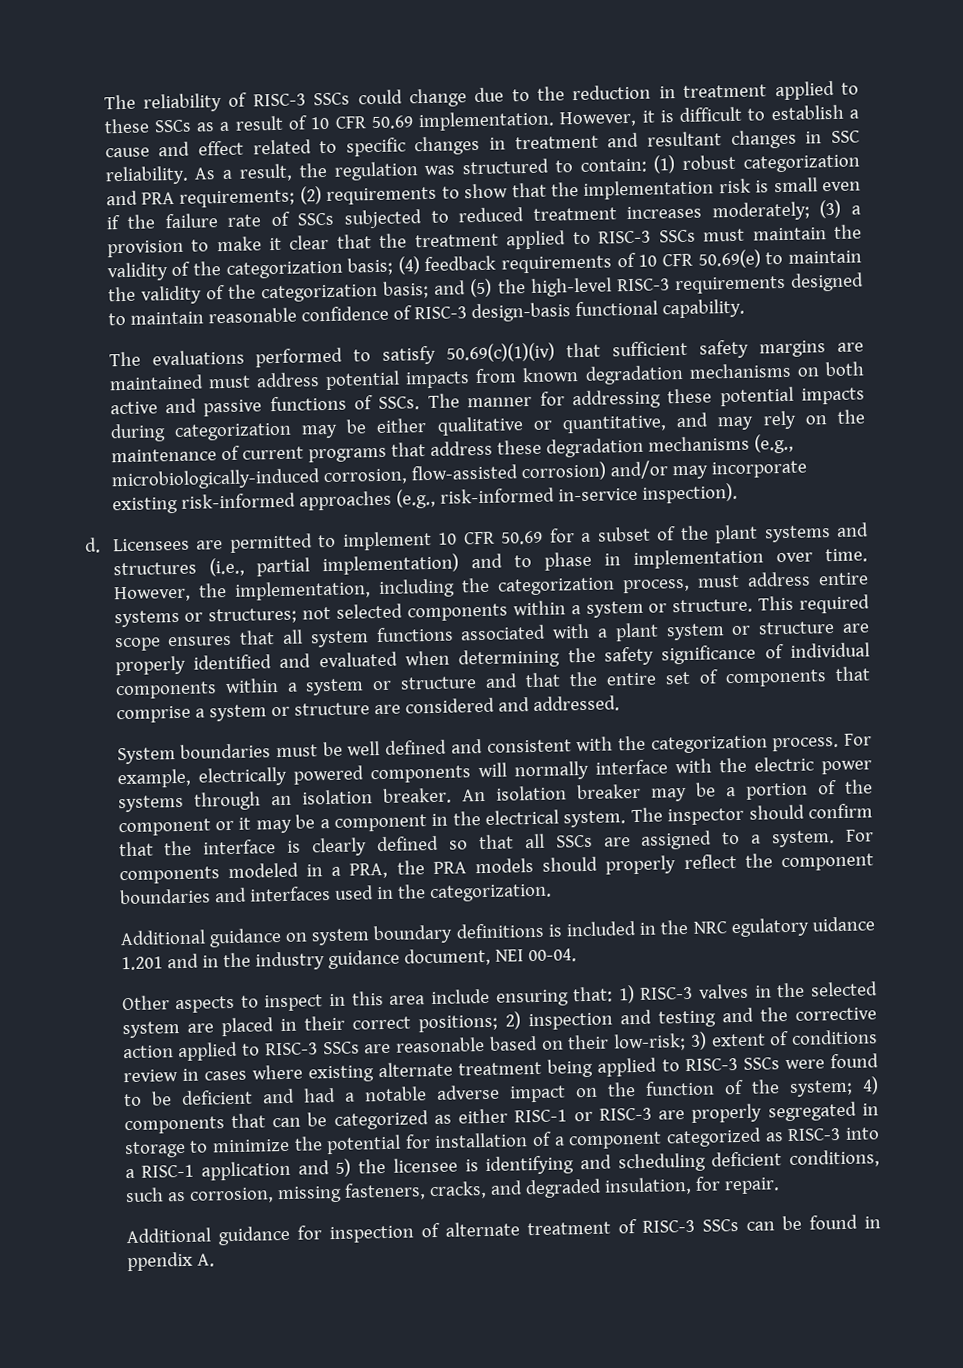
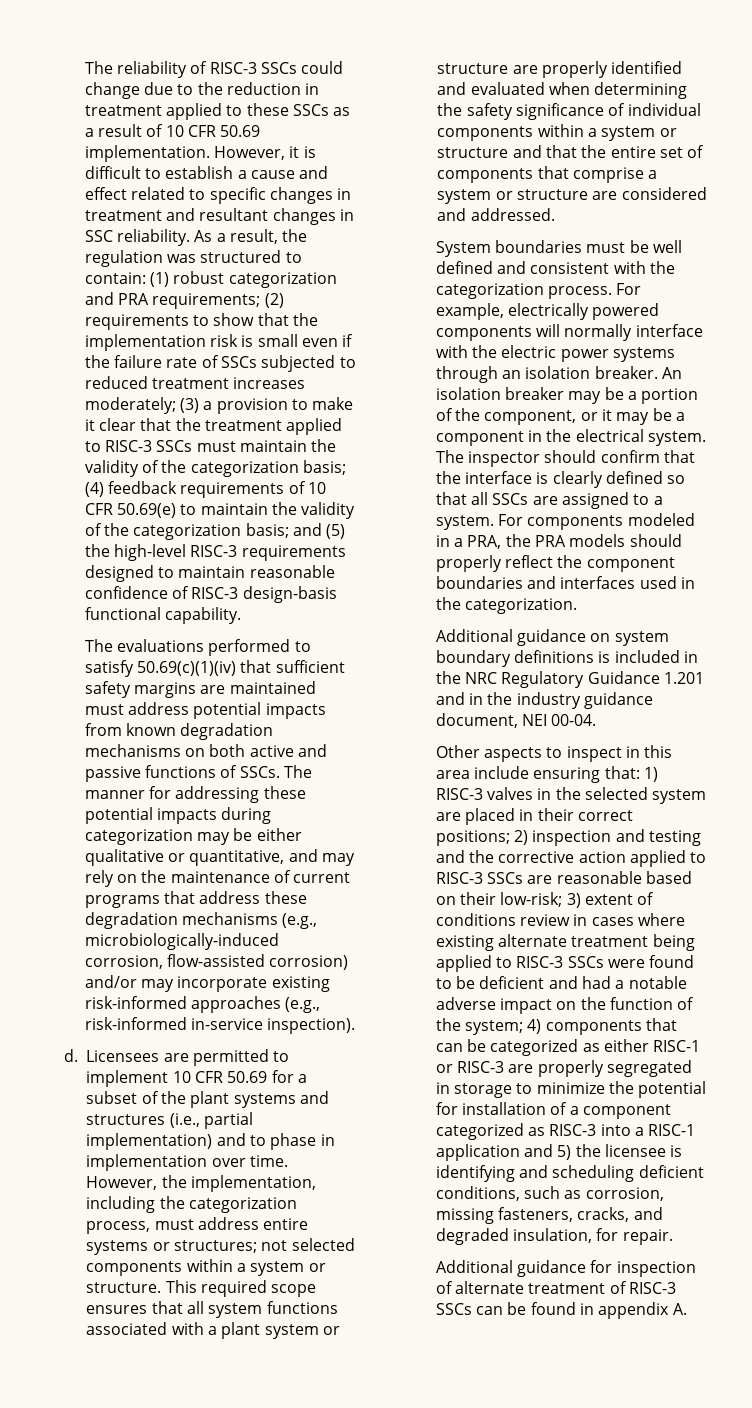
[117,818,211,837] component -> [484,410,577,425] component,
[730,916,876,938] egulatory uidance -> [501,671,660,688] Regulatory Guidance
[126,1251,193,1272] ppendix -> [598,1302,670,1319] appendix

